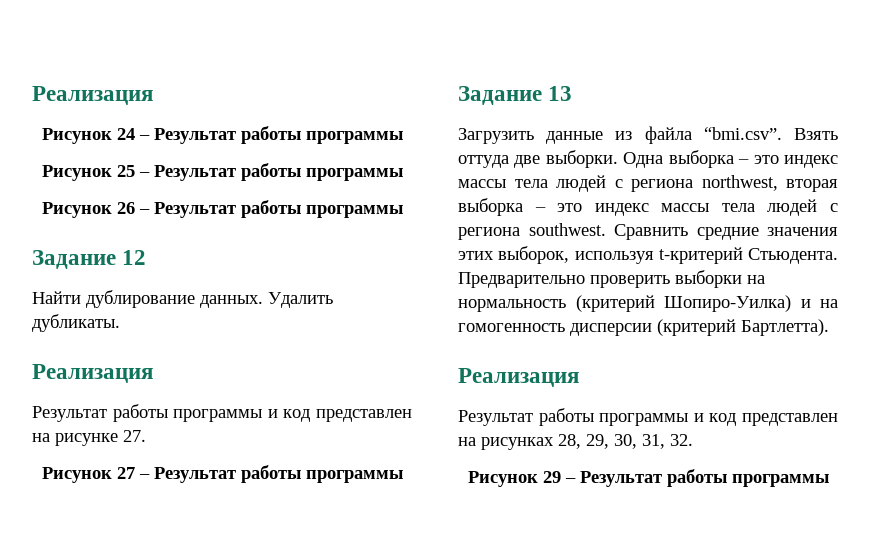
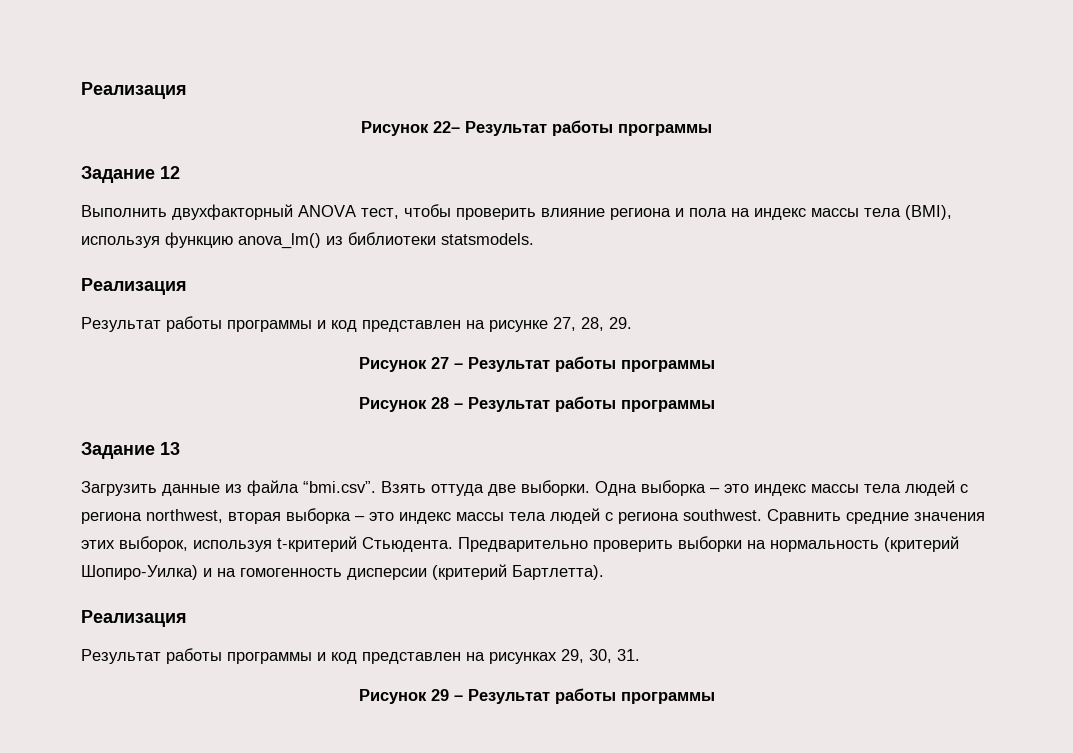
[116,126,403,144] [41,163,403,181] [41,202,150,218] 24 – Результат работы программы // Рисунок 25 – Результат работы программы // Рисунок 26 – -> [433,121,460,133] 22–
[32,290,333,308] [32,314,120,332] Найти дублирование данных. Удалить дубликаты. -> [81,204,952,220] [81,232,534,249] Выполнить двухфакторный ANOVA тест, чтобы проверить влияние региона и пола на индекс массы тела (BMI), используя функцию anova_lm() из библиотеки statsmodels.
[123,430,146,442] 27. -> [553,317,632,331] 27, 28, 29.
(403, 476) none -> [358,396,715,412] // Рисунок 28 – Результат работы программы
[558,434,581,449] 28, -> (557, 658) none
[642,434,693,449] 31, 32. -> [617,649,640,661] 31.

